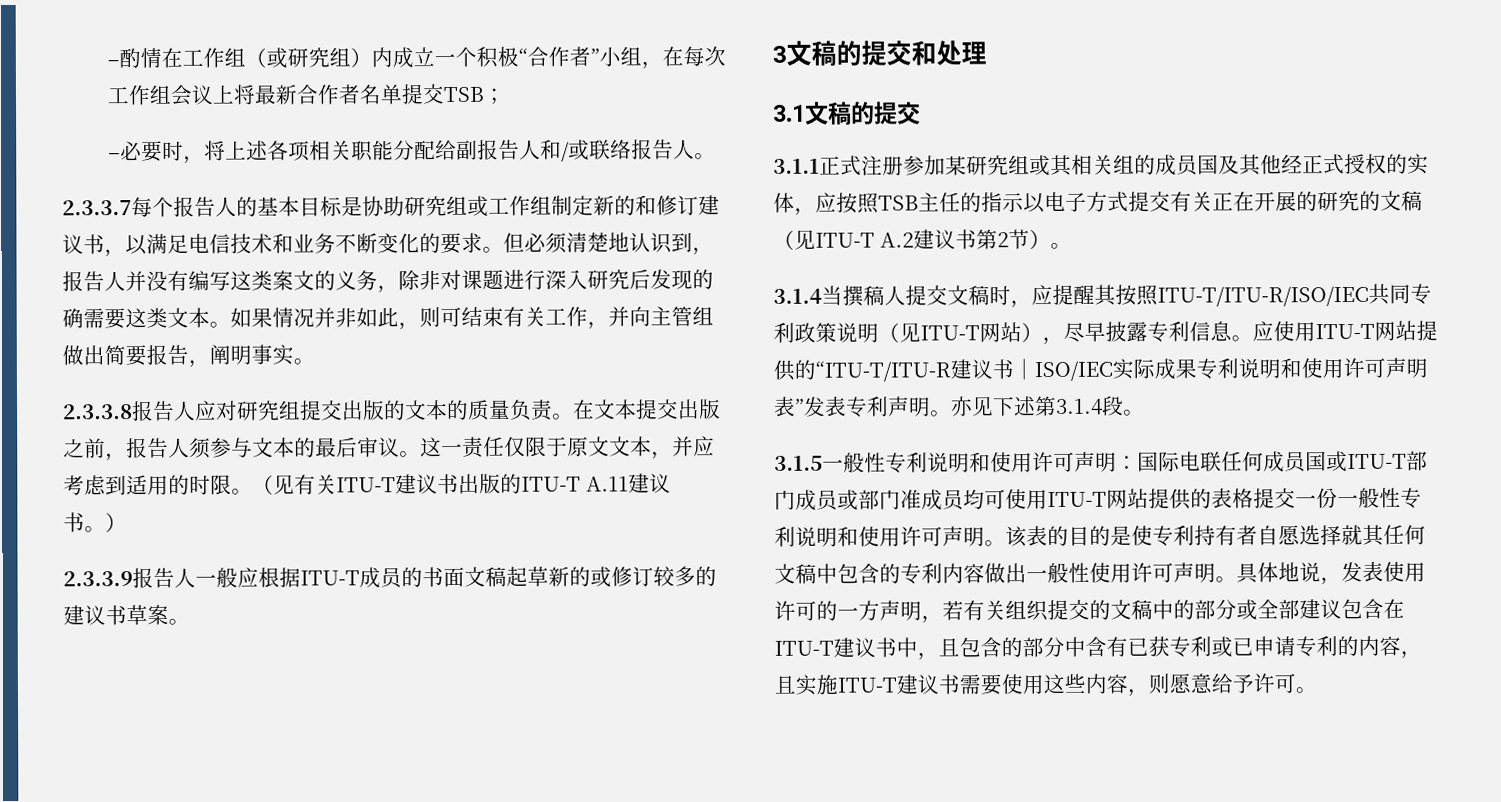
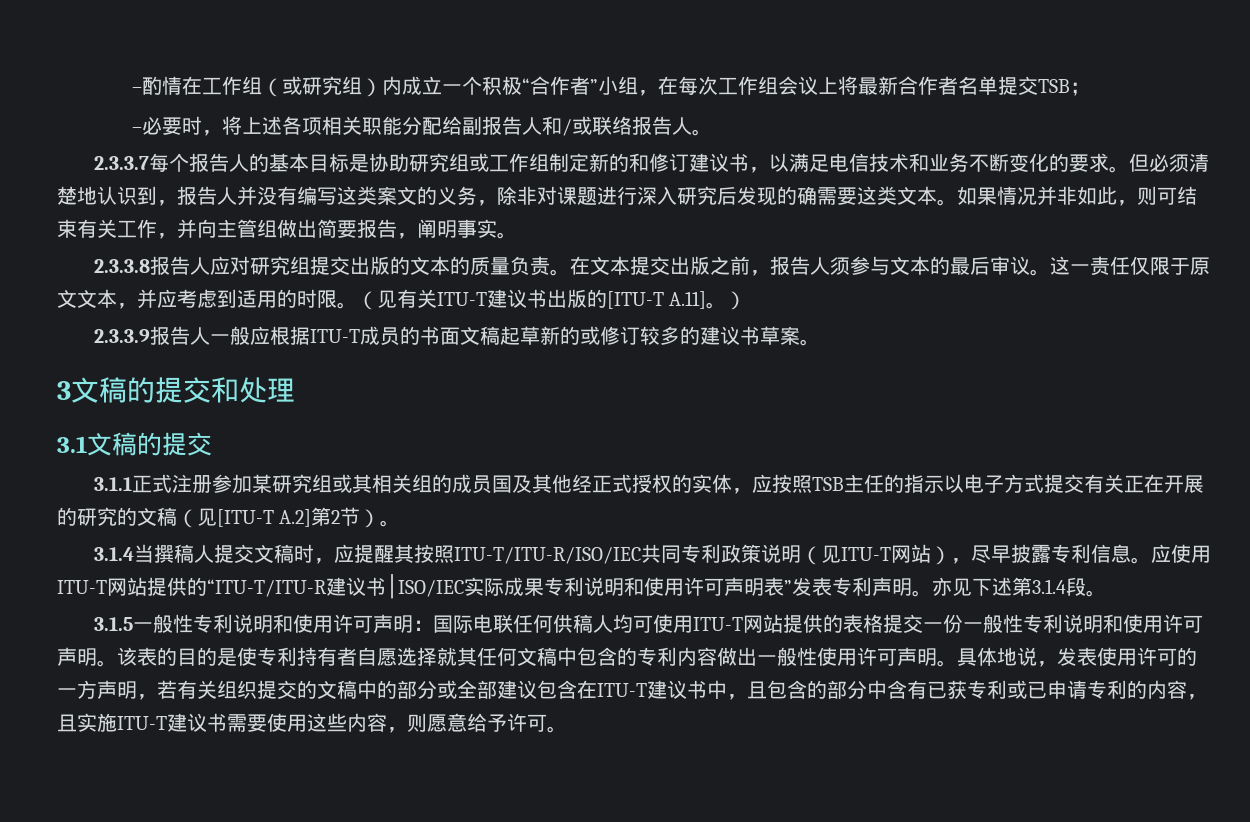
[521,473,671,494] [63,512,85,533] ITU-T A.11建议书 -> [607,291,707,309] [ITU-T A.11]
[815,229,977,250] ITU-T A.2建议书 -> [217,509,312,527] [ITU-T A.2]
[1263,450,1428,473] [774,489,965,511] 成员国或ITU-T部门成员或部门准成员 -> [553,614,614,633] 供稿人

